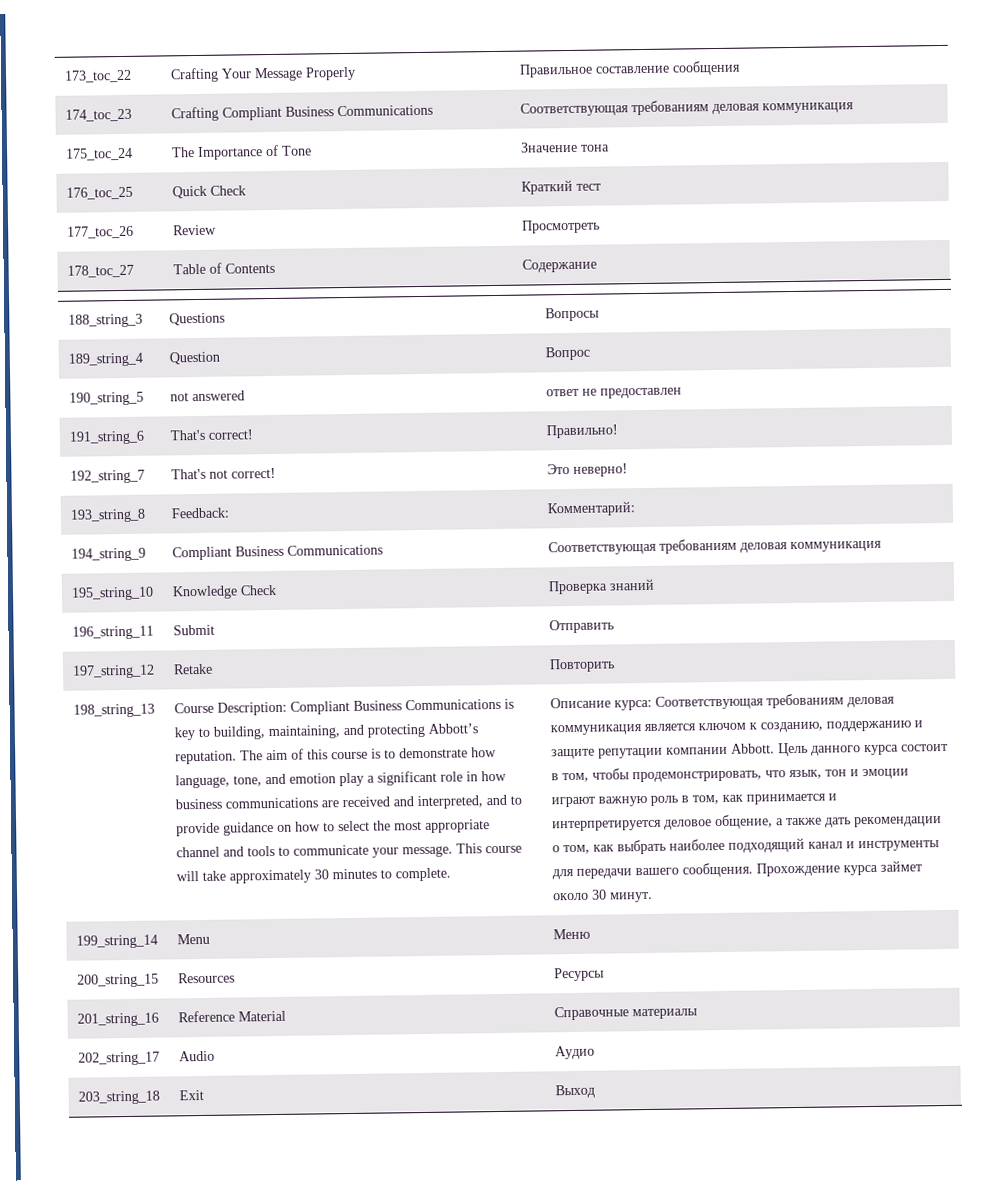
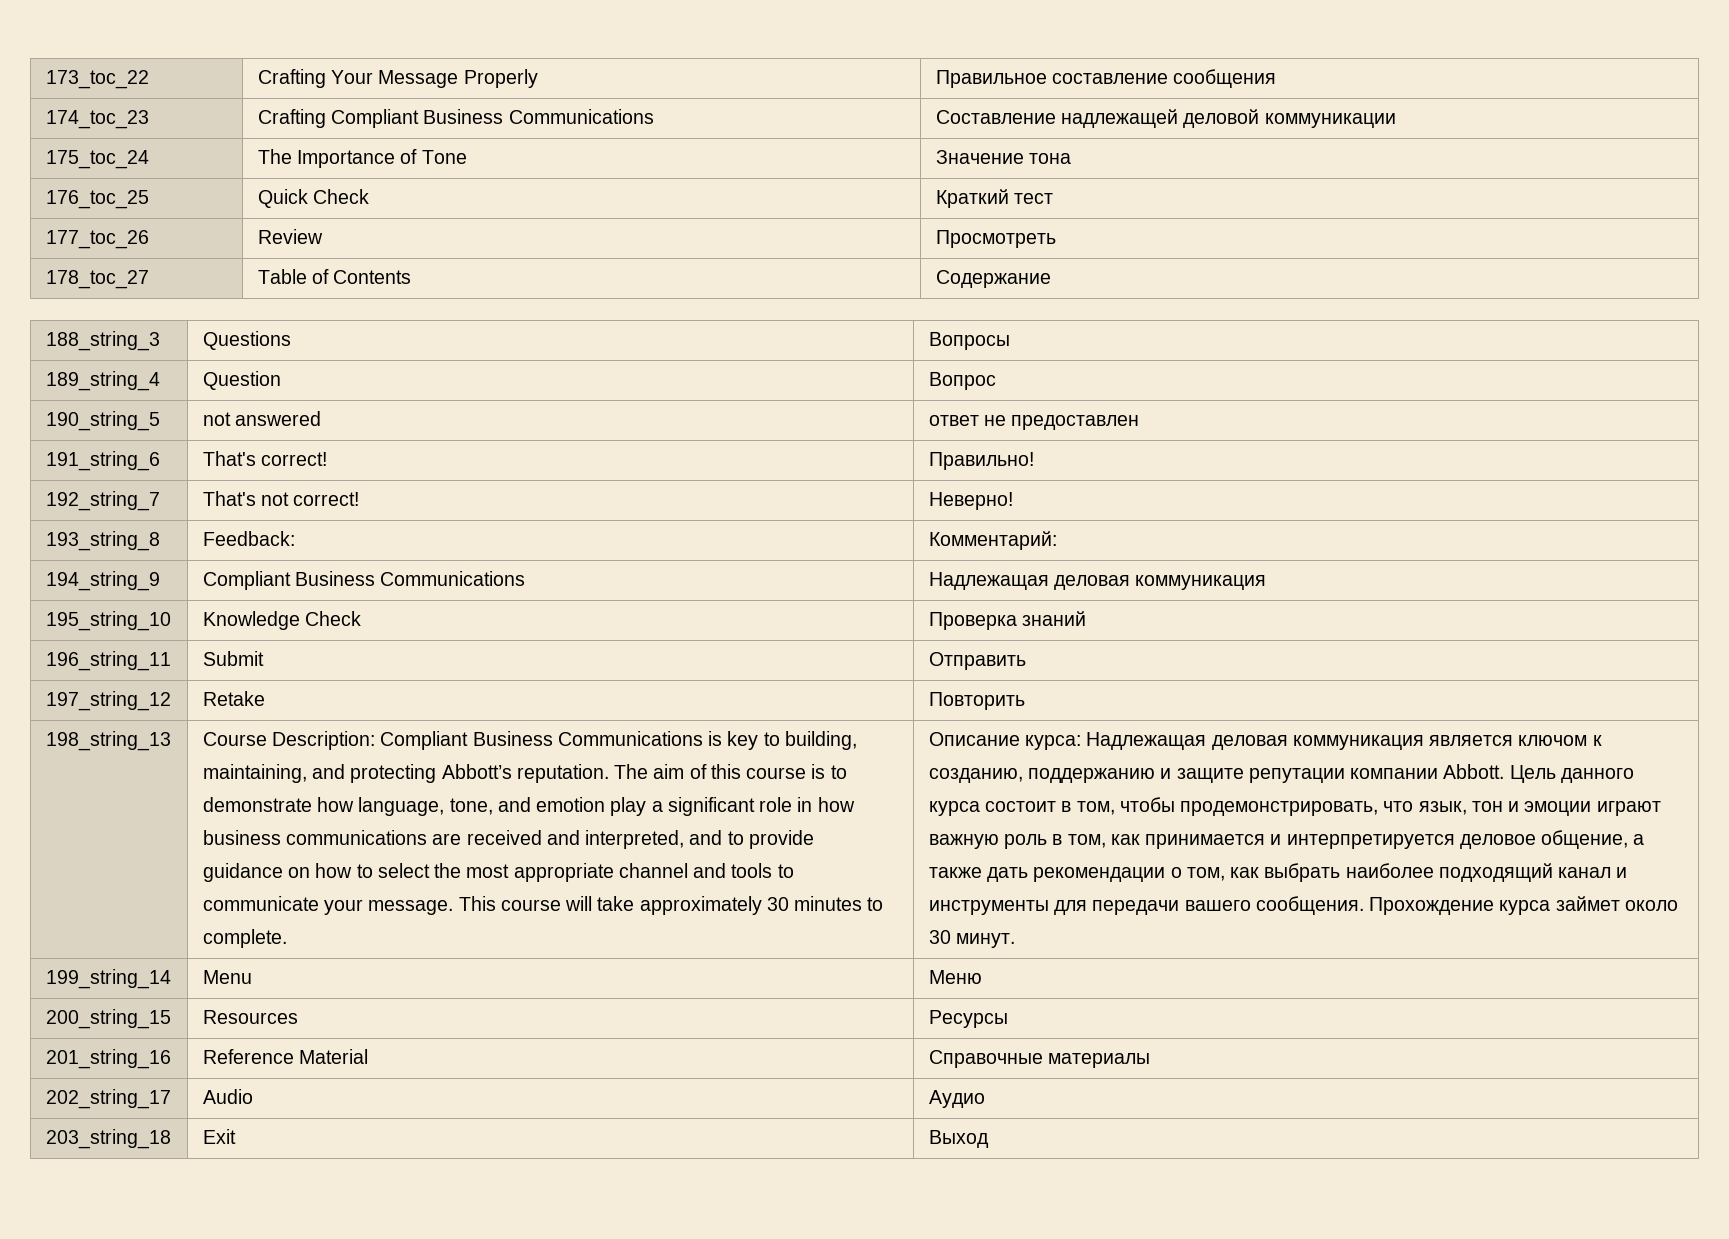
[519,100,854,117] Соответствующая требованиям деловая коммуникация -> [935,109,1396,128] Составление надлежащей деловой коммуникации
[546,463,628,477] Это неверно! -> [928,492,1013,510] Неверно!
[547,538,737,556] Соответствующая требованиям -> [928,572,1049,590] Надлежащая
[654,693,844,710] Соответствующая требованиям -> [1086,732,1207,750] Надлежащая

